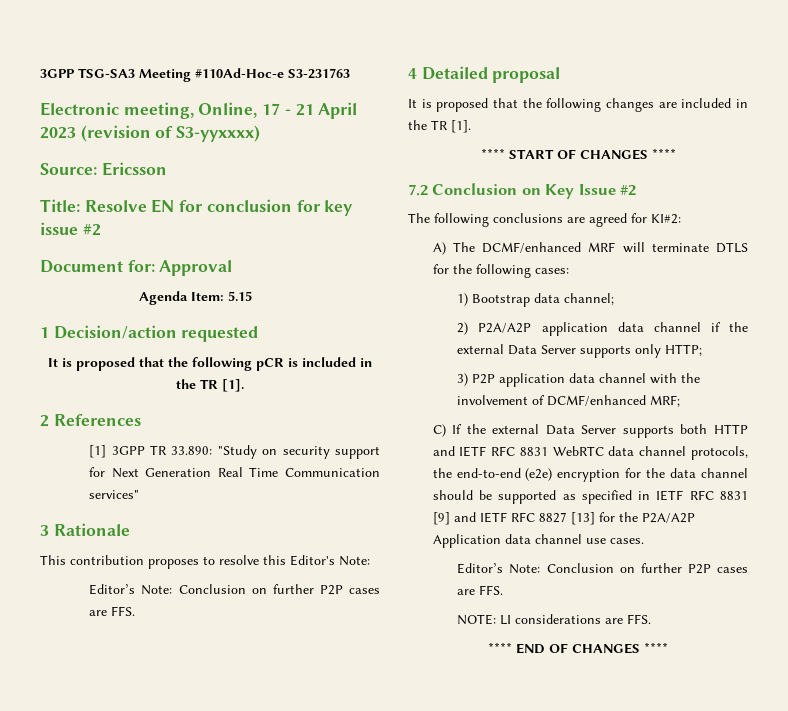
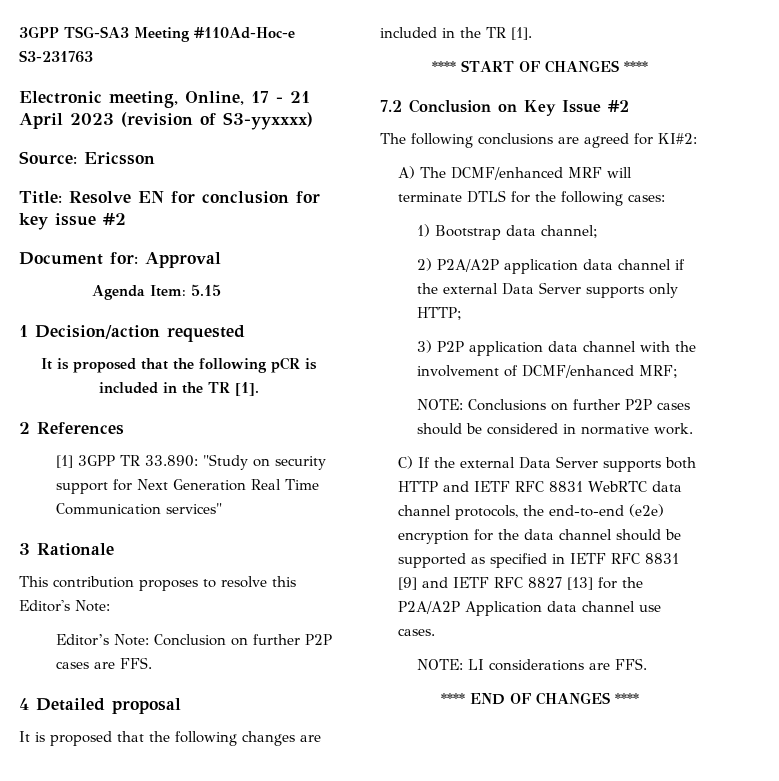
(681, 401) none -> [416,399,690,411] [416,423,693,435] // NOTE: Conclusions on further P2P cases should be considered in normative work.
[457,563,748,574] [457,585,504,595] // Editor’s Note: Conclusion on further P2P cases are FFS. -> (436, 632) none

